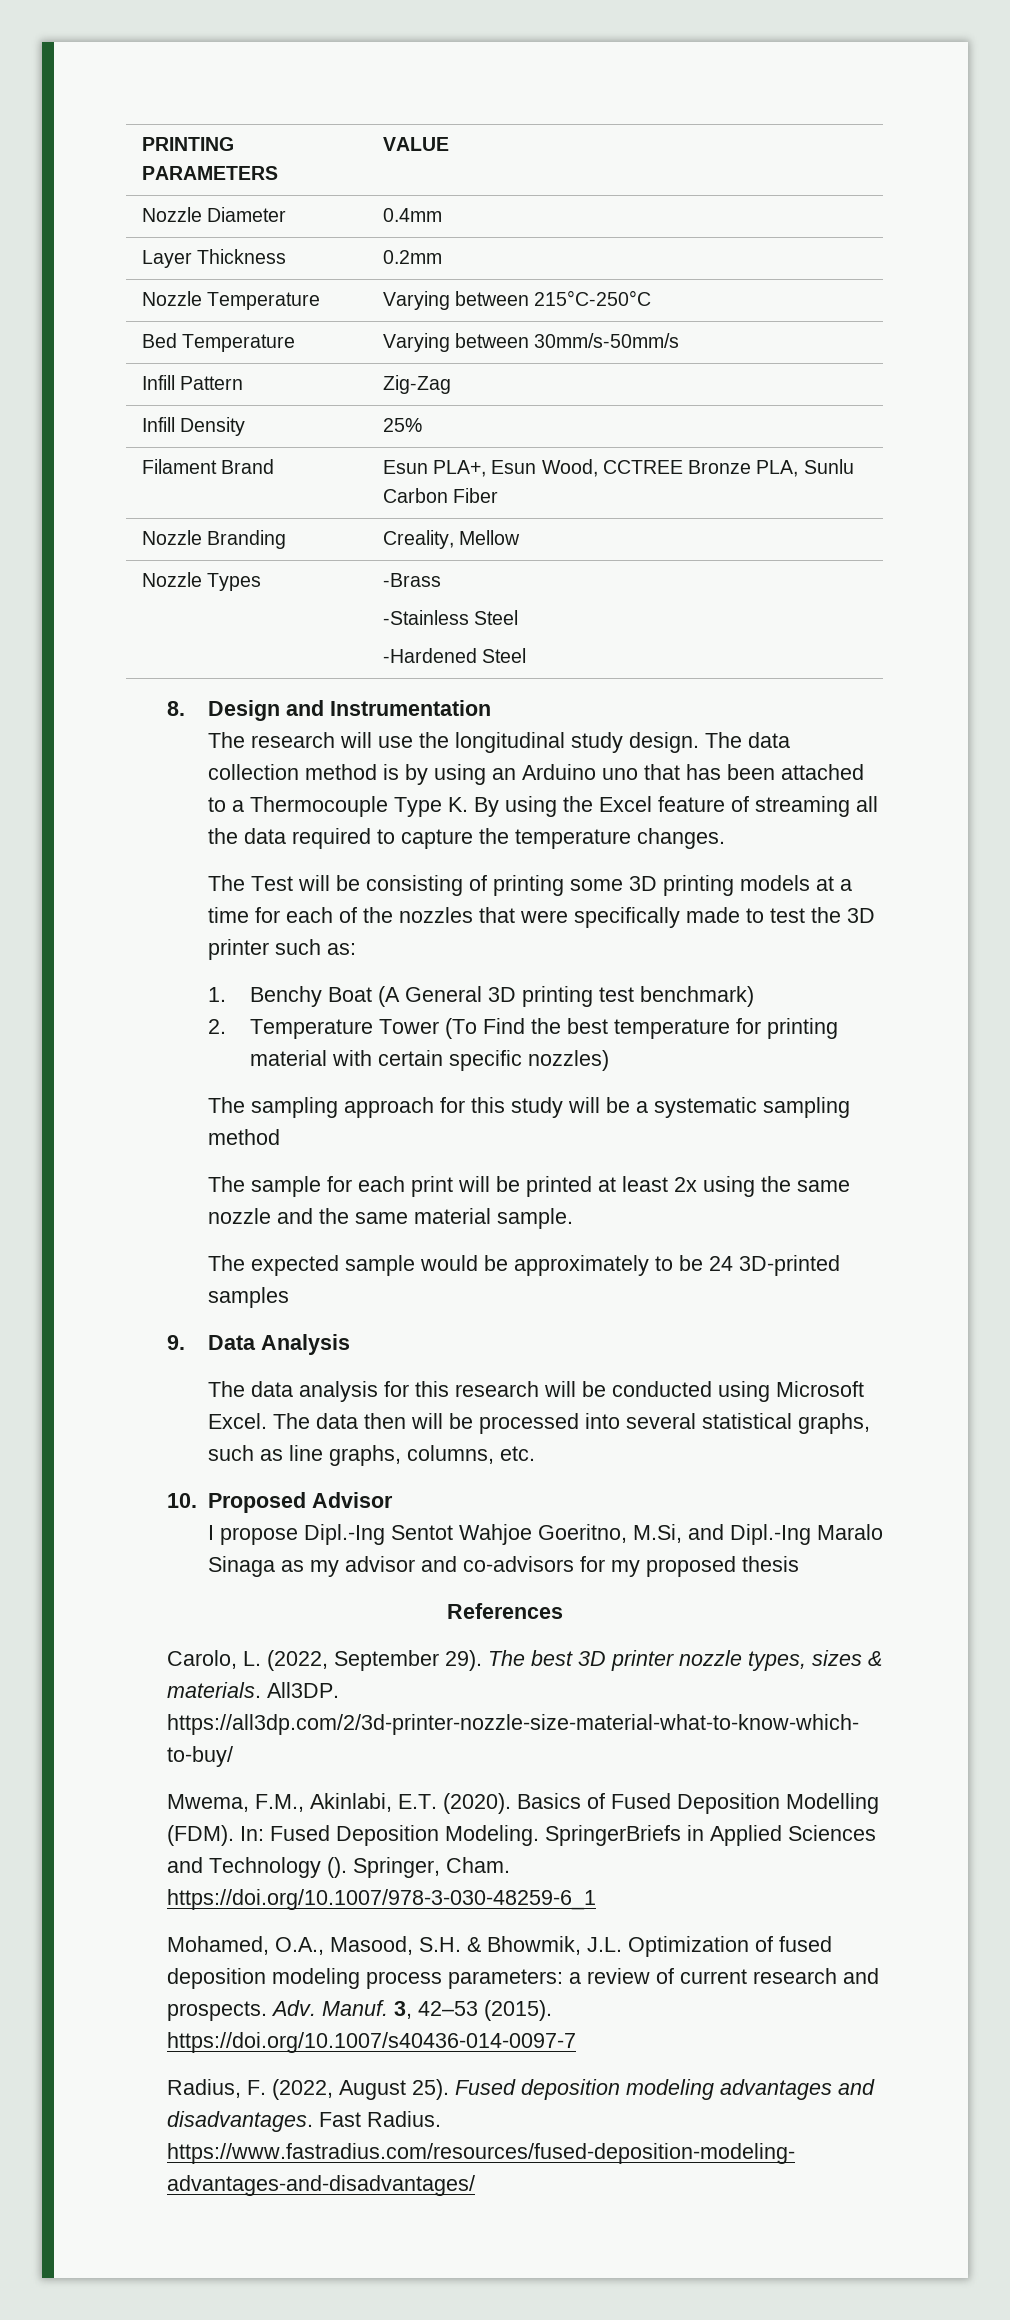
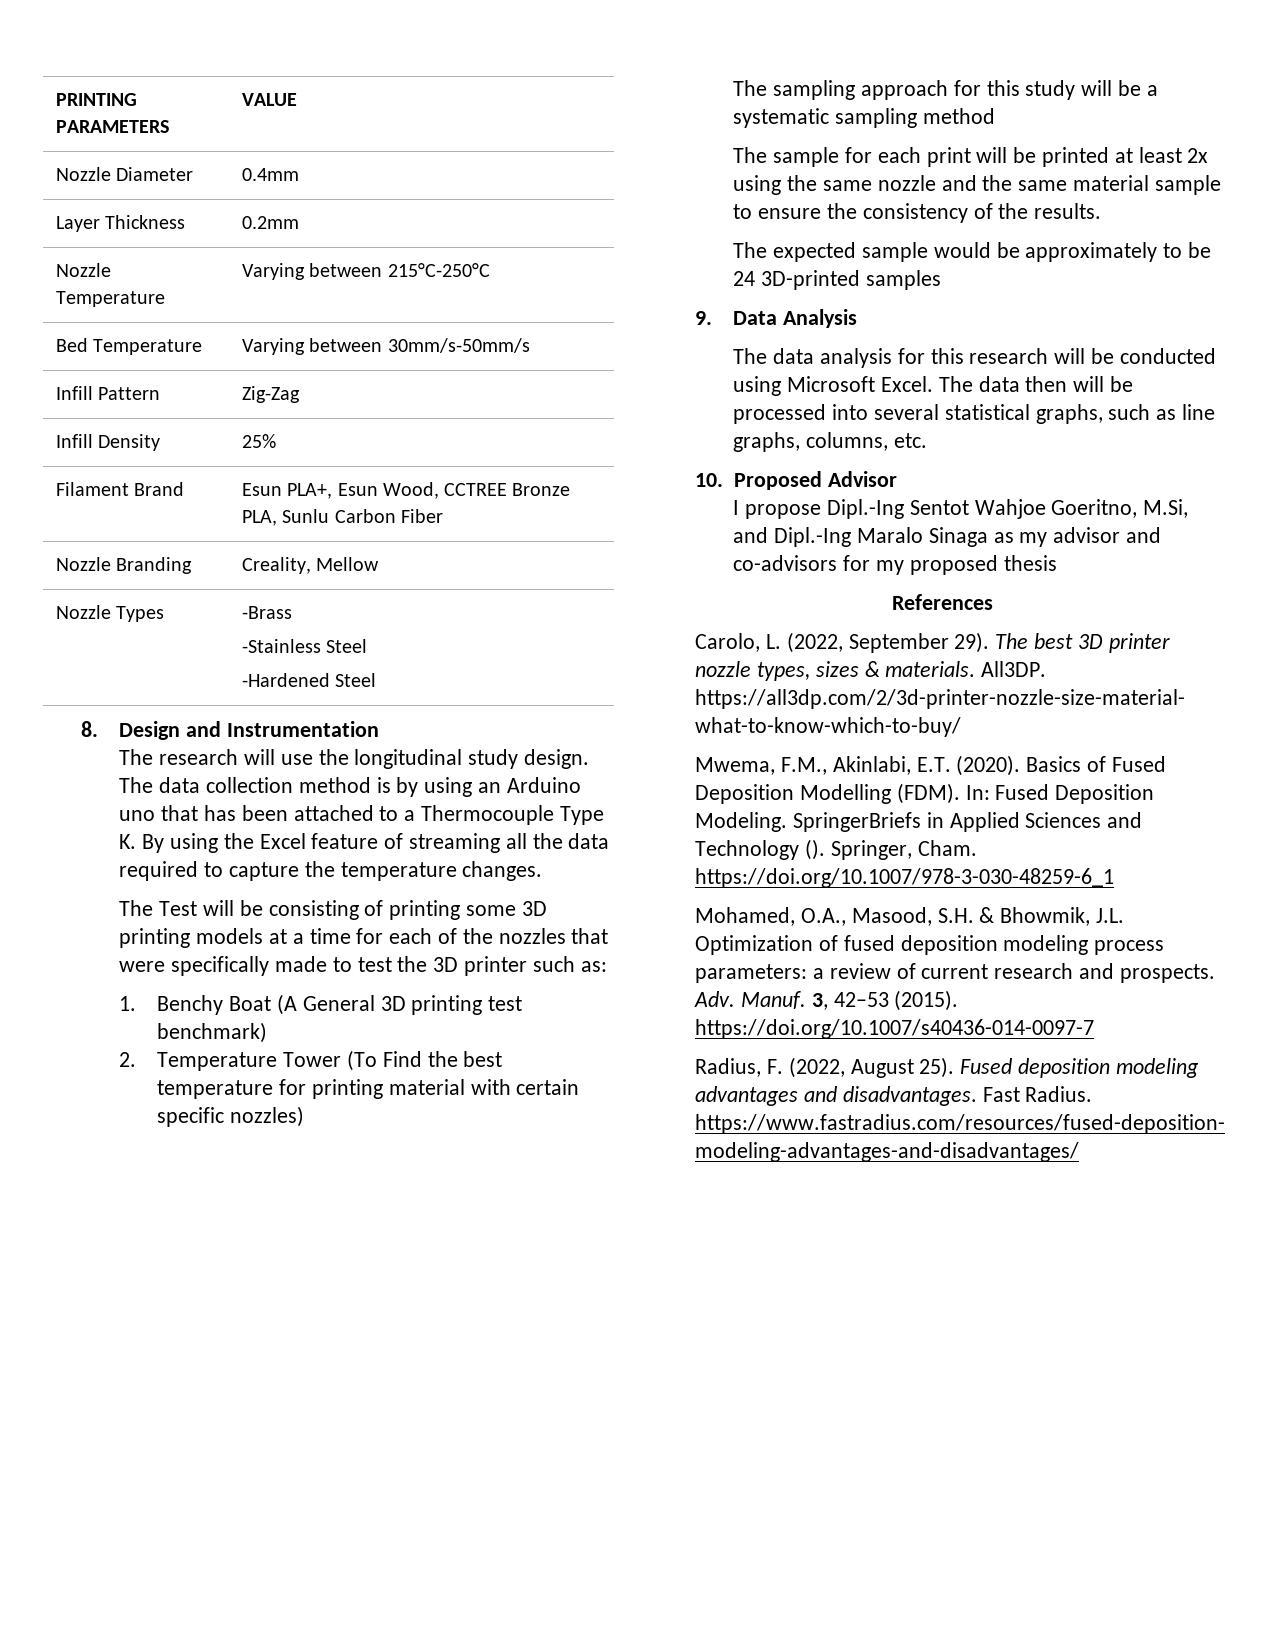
[497,1208,574,1229] sample. -> [1154,175,1221,195] [733,203,1102,223] sample to ensure the consistency of the results.

